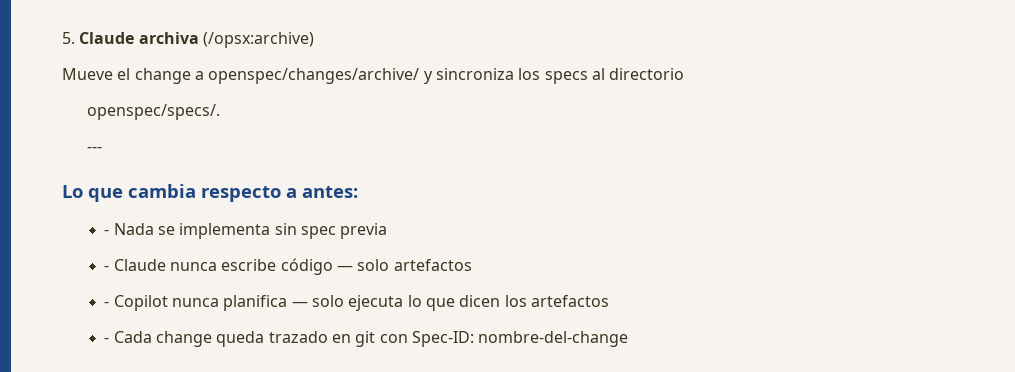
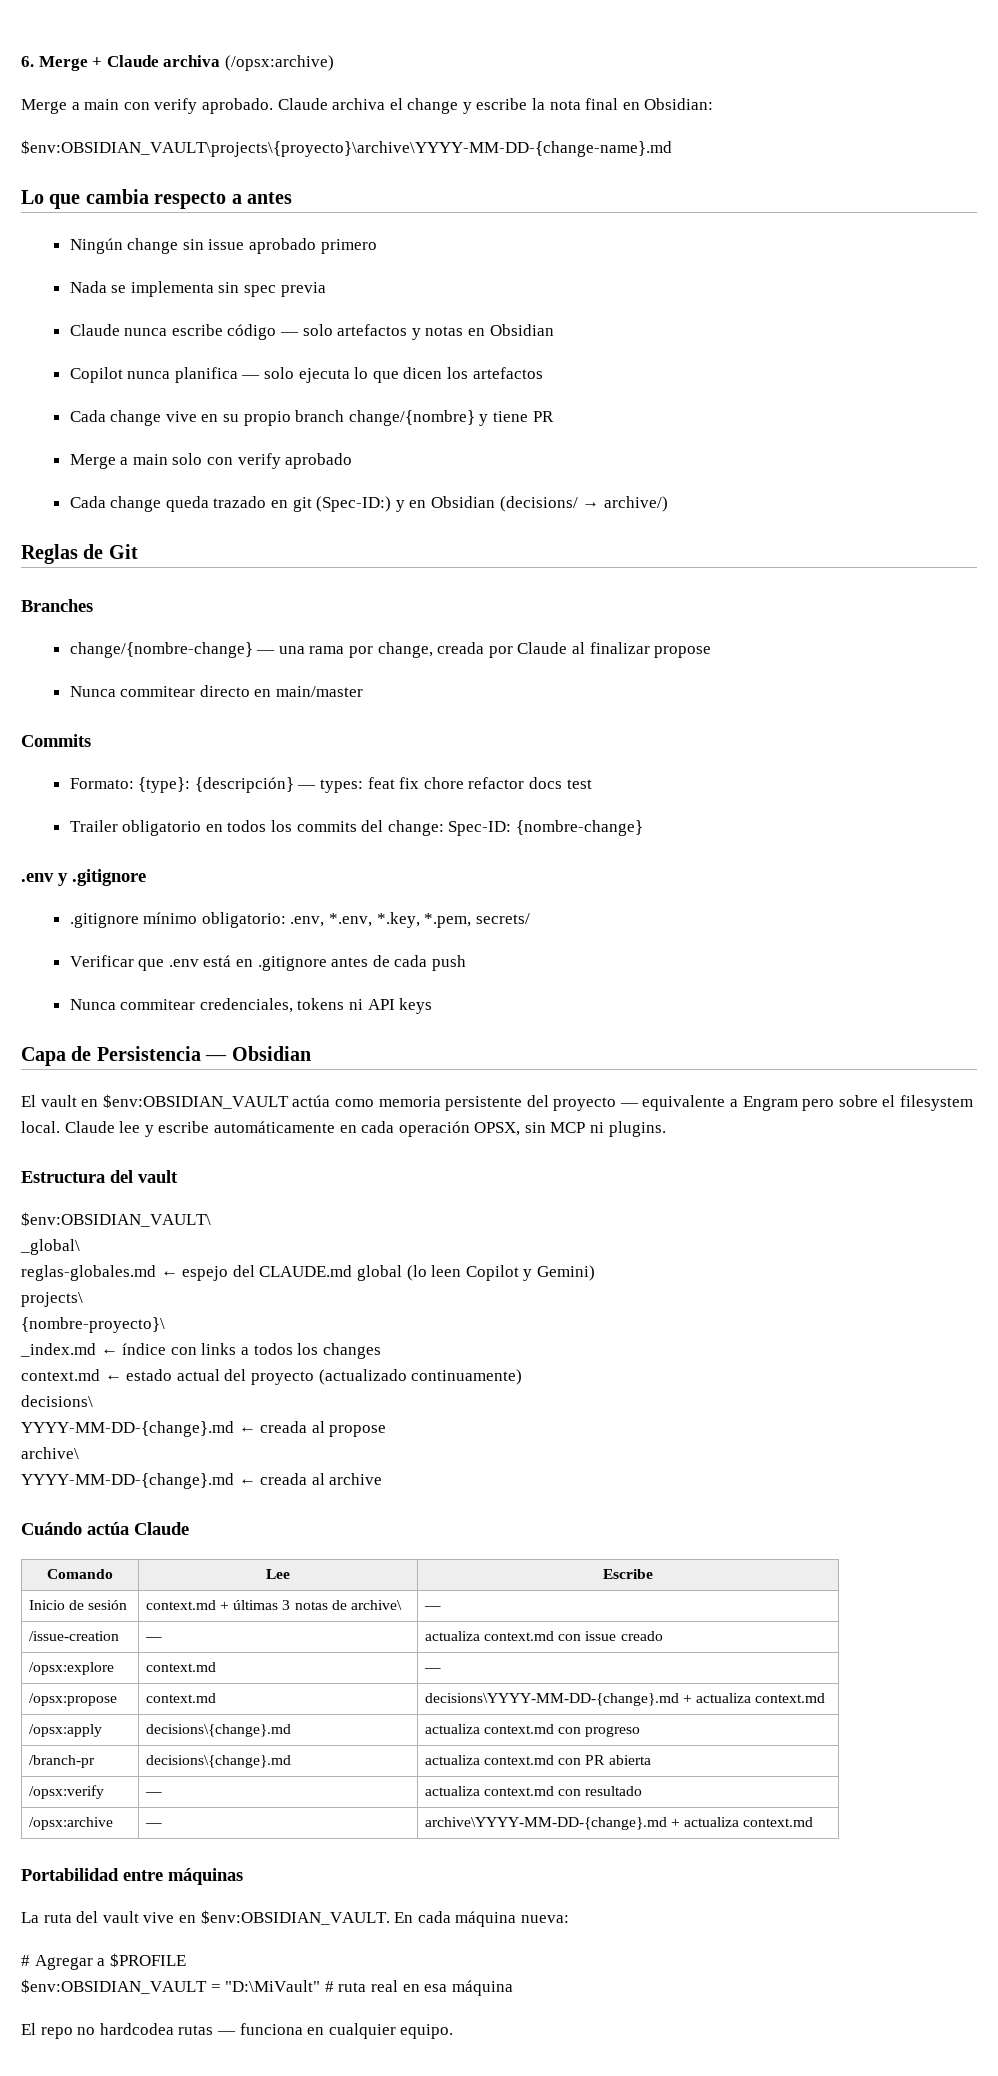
[62,32,75,44] 5. -> [21,56,103,71] 6. Merge +
[62,68,685,84] [86,104,220,120] [86,146,102,152] Mueve el change a openspec/changes/archive/ y sincroniza los specs al directorio // openspec/specs/. // --- -> [21,98,714,114] [21,140,672,157] Merge a main con verify aprobado. Claude archiva el change y escribe la nota final en Obsidian: // $env:OBSIDIAN_VAULT\projects\{proyecto}\archive\YYYY-MM-DD-{change-name}.md
[302,186,358,198] [104,229,110,235] antes: // - -> [247,192,292,204] [69,238,377,254] antes // Ningún change sin issue aprobado primero //
[104,265,110,271] - -> (326, 289) none
[104,301,110,307] // - -> [411,324,554,340] y notas en Obsidian //
[104,337,110,343] - -> [69,410,554,426] [69,453,353,469] Cada change vive en su propio branch change/{nombre} y tiene PR // Merge a main solo con verify aprobado //
[379,331,629,347] con Spec-ID: nombre-del-change -> [316,496,668,512] [21,544,138,564] [21,599,93,612] [69,642,712,658] [69,685,364,697] [21,734,91,747] [69,777,592,793] [69,820,643,836] [21,869,146,886] [69,912,530,928] [69,955,466,971] [69,998,433,1014] [21,1046,311,1066] [21,1094,974,1111] [21,1121,666,1137] [21,1170,178,1183] [21,1212,211,1227] [20,1239,80,1255] [21,1265,595,1281] [21,1292,83,1307] [21,1317,165,1333] [20,1343,381,1359] [21,1369,523,1385] [21,1395,93,1407] [21,1421,387,1437] [21,1447,79,1459] [21,1473,383,1489] [21,1522,189,1535] [47,1569,113,1579] [266,1569,290,1579] [602,1569,653,1579] [28,1600,128,1610] [145,1600,402,1610] [423,1606,441,1610] [28,1631,119,1641] [144,1637,162,1641] [424,1631,663,1641] [28,1662,114,1675] [145,1662,216,1672] [423,1668,441,1672] [28,1693,117,1706] [145,1693,216,1703] [424,1693,826,1706] [28,1724,102,1737] [145,1724,291,1737] [424,1724,641,1737] [28,1755,95,1768] [145,1755,291,1768] [424,1755,651,1765] [28,1785,104,1799] [144,1792,162,1796] [424,1786,643,1796] [28,1817,113,1830] [144,1823,162,1827] [424,1817,814,1830] [21,1868,243,1885] [21,1910,569,1927] [21,1953,186,1970] [21,1979,513,1996] [21,2023,454,2039] (Spec-ID:) y en Obsidian (decisions/ → archive/) // Reglas de Git // Branches // change/{nombre-change} — una rama por change, creada por Claude al finalizar propose // Nunca commitear directo en main/master // Commits // Formato: {type}: {descripción} — types: feat fix chore refactor docs test // Trailer obligatorio en todos los commits del change: Spec-ID: {nombre-change} // .env y .gitignore // .gitignore mínimo obligatorio: .env, *.env, *.key, *.pem, secrets/ // Verificar que .env está en .gitignore antes de cada push // Nunca commitear credenciales, tokens ni API keys // Capa de Persistencia — Obsidian // El vault en $env:OBSIDIAN_VAULT actúa como memoria persistente del proyecto — equivalente a Engram pero sobre el filesystem local. Claude lee y escribe automáticamente en cada operación OPSX, sin MCP ni plugins. // Estructura del vault // $env:OBSIDIAN_VAULT\ // _global\ // reglas-globales.md ← espejo del CLAUDE.md global (lo leen Copilot y Gemini) // projects\ // {nombre-proyecto}\ // _index.md ← índice con links a todos los changes // context.md ← estado actual del proyecto (actualizado continuamente) // decisions\ // YYYY-MM-DD-{change}.md ← creada al propose // archive\ // YYYY-MM-DD-{change}.md ← creada al archive // Cuándo actúa Claude // Comando | Lee | Escribe // Inicio de sesión | context.md + últimas 3 notas de archive\ | — // /issue-creation | — | actualiza context.md con issue creado // /opsx:explore | context.md | — // /opsx:propose | context.md | decisions\YYYY-MM-DD-{change}.md + actualiza context.md // /opsx:apply | decisions\{change}.md | actualiza context.md con progreso // /branch-pr | decisions\{change}.md | actualiza context.md con PR abierta // /opsx:verify | — | actualiza context.md con resultado // /opsx:archive | — | archive\YYYY-MM-DD-{change}.md + actualiza context.md // Portabilidad entre máquinas // La ruta del vault vive en $env:OBSIDIAN_VAULT. En cada máquina nueva: // # Agregar a $PROFILE // $env:OBSIDIAN_VAULT = "D:\MiVault" # ruta real en esa máquina // El repo no hardcodea rutas — funciona en cualquier equipo.

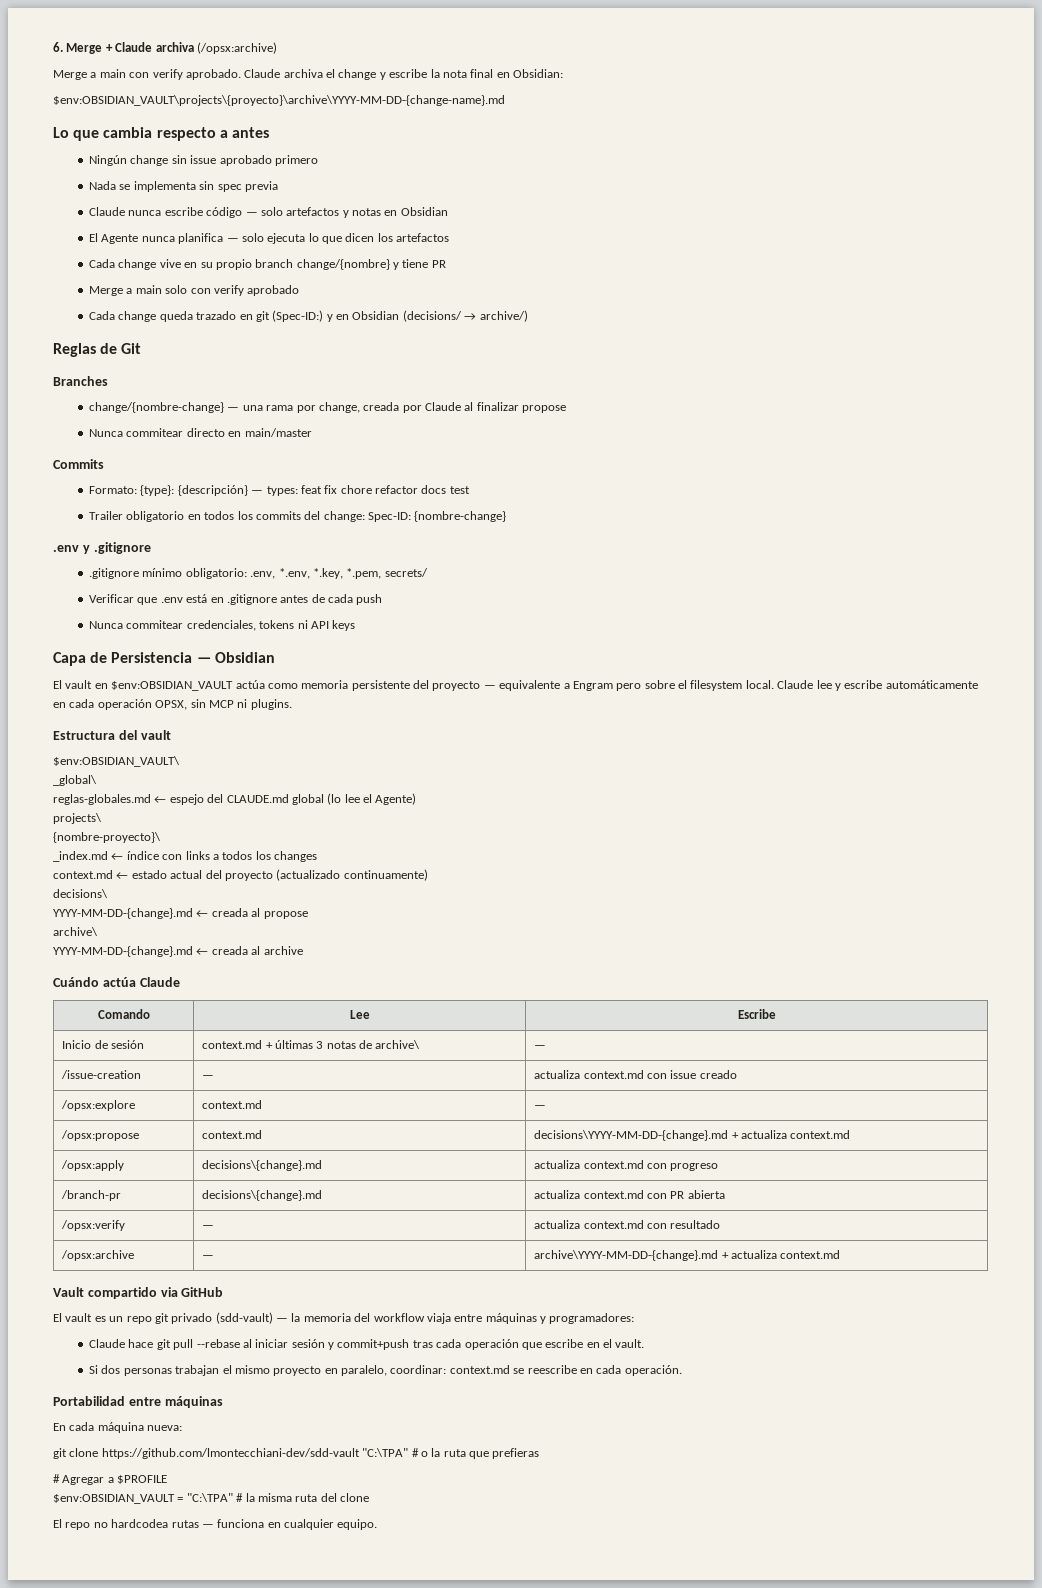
[69,367,123,383] Copilot -> [89,233,139,244] El Agente
[431,1265,595,1281] leen Copilot y Gemini) -> [344,793,417,805] lee el Agente)
[21,1868,243,1885] [21,1910,569,1927] Portabilidad entre máquinas // La ruta del vault vive en $env:OBSIDIAN_VAULT. En cada máquina nueva: -> [53,1287,224,1299] [53,1312,635,1324] [89,1339,645,1350] [89,1365,682,1376] [53,1396,223,1408] [53,1422,183,1433] [53,1448,540,1459] Vault compartido via GitHub // El vault es un repo git privado (sdd-vault) — la memoria del workflow viaja entre máquinas y programadores: // Claude hace git pull --rebase al iniciar sesión y commit+push tras cada operación que escribe en el vault. // Si dos personas trabajan el mismo proyecto en paralelo, coordinar: context.md se reescribe en cada operación. // Portabilidad entre máquinas // En cada máquina nueva: // git clone https://github.com/lmontecchiani-dev/sdd-vault "C:\TPA" # o la ruta que prefieras
[225,1980,513,1996] "D:\MiVault" # ruta real en esa máquina -> [186,1493,369,1502] "C:\TPA" # la misma ruta del clone

